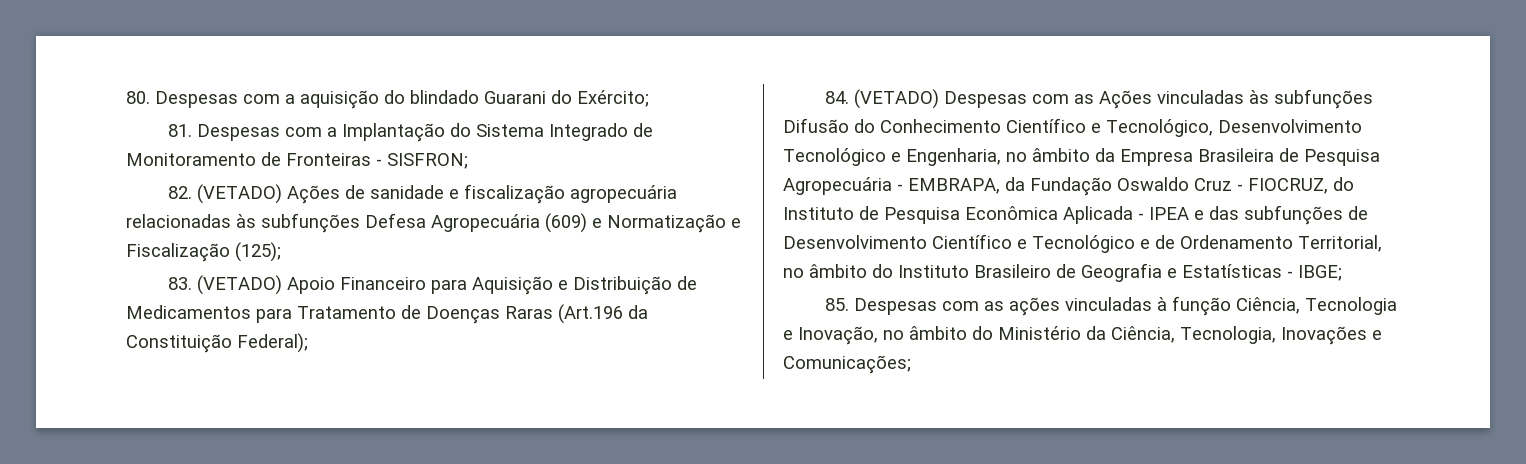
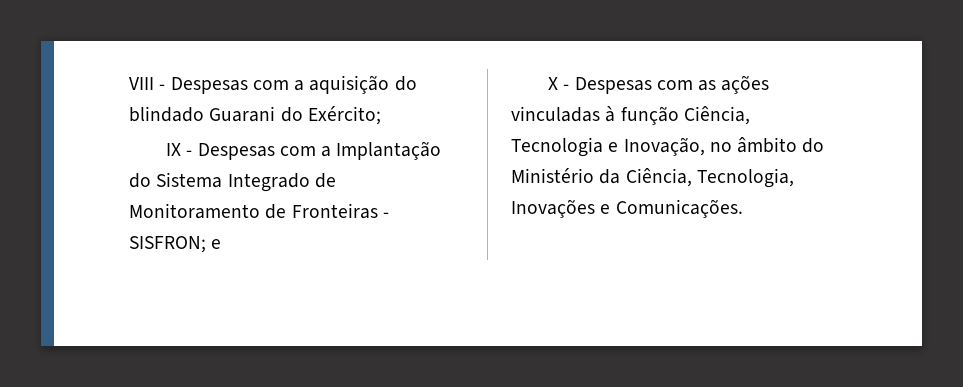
[126,91,150,104] 80. -> [129,77,166,90] VIII -
[168,124,193,137] 81. -> [166,143,193,156] IX -
[168,184,678,204] [126,213,741,233] [126,242,281,262] [168,275,698,295] [126,304,648,324] [126,333,308,353] [825,89,1374,109] [783,118,1362,137] [783,148,1380,166] [783,177,1354,196] [783,205,1368,225] [783,234,1382,253] [783,263,1342,282] [825,298,850,311] // 82. (VETADO) Ações de sanidade e fiscalização agropecuária relacionadas às subfunções Defesa Agropecuária (609) e Normatização e Fiscalização (125); // 83. (VETADO) Apoio Financeiro para Aquisição e Distribuição de Medicamentos para Tratamento de Doenças Raras (Art.196 da Constituição Federal); // 84. (VETADO) Despesas com as Ações vinculadas às subfunções Difusão do Conhecimento Científico e Tecnológico, Desenvolvimento Tecnológico e Engenharia, no âmbito da Empresa Brasileira de Pesquisa Agropecuária - EMBRAPA, da Fundação Oswaldo Cruz - FIOCRUZ, do Instituto de Pesquisa Econômica Aplicada - IPEA e das subfunções de Desenvolvimento Científico e Tecnológico e de Ordenamento Territorial, no âmbito do Instituto Brasileiro de Geografia e Estatísticas - IBGE; // 85. -> [211,239,222,249] [548,77,570,90] e // X -
[783,355,911,374] Comunicações; -> [615,199,743,218] Comunicações.

